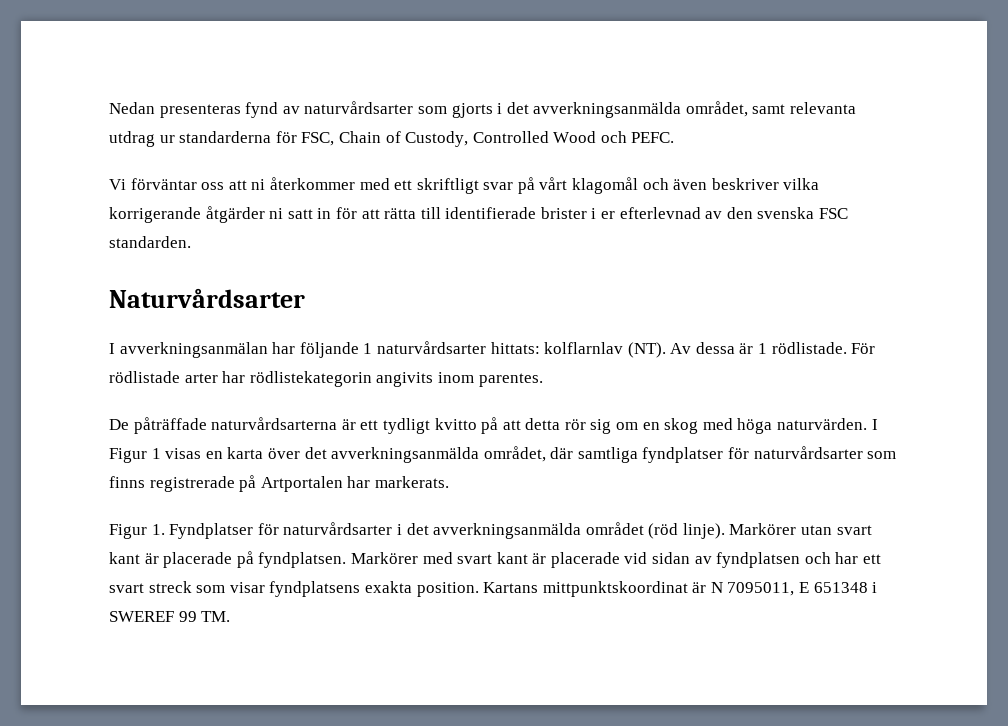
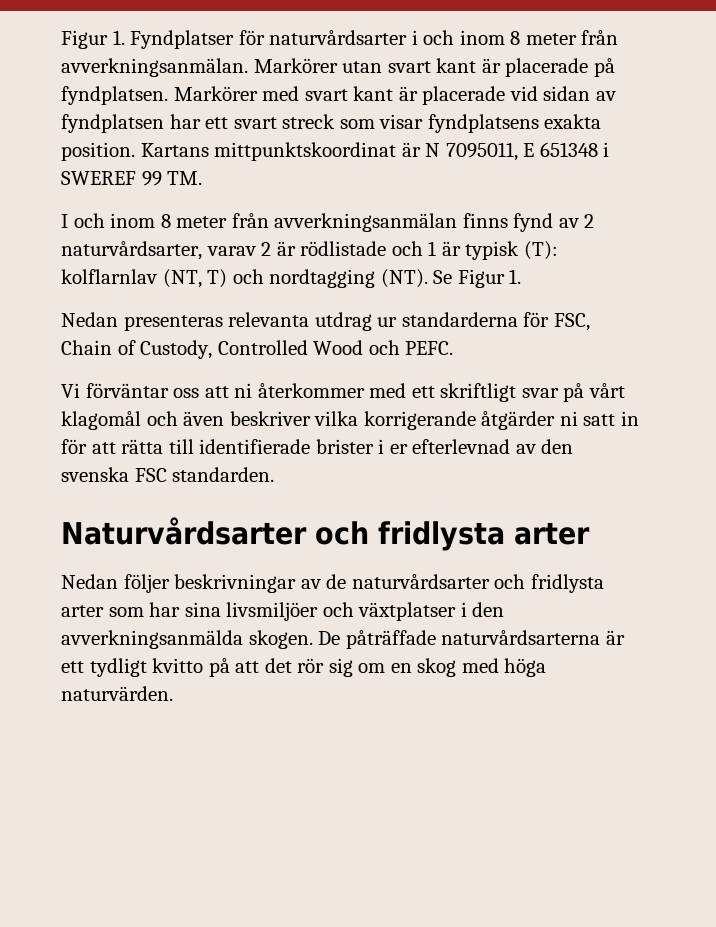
[109,101,786,118] Nedan presenteras fynd av naturvårdsarter som gjorts i det avverkningsanmälda området, samt -> [61,30,619,49] [61,58,615,77] [61,86,616,105] [61,114,602,133] [61,142,610,161] [61,171,203,186] [61,213,595,232] [61,241,558,260] [61,269,522,288] [61,312,223,331] Figur 1. Fyndplatser för naturvårdsarter i och inom 8 meter från avverkningsanmälan. Markörer utan svart kant är placerade på fyndplatsen. Markörer med svart kant är placerade vid sidan av fyndplatsen har ett svart streck som visar fyndplatsens exakta position. Kartans mittpunktskoordinat är N 7095011, E 651348 i SWEREF 99 TM. // I och inom 8 meter från avverkningsanmälan finns fynd av 2 naturvårdsarter, varav 2 är rödlistade och 1 är typisk (T): kolflarnlav (NT, T) och nordtagging (NT). Se Figur 1. // Nedan presenteras
[109,341,876,358] [109,371,543,387] // I avverkningsanmälan har följande 1 naturvårdsarter hittats: kolflarnlav (NT). Av dessa är 1 rödlistade. För rödlistade arter har rödlistekategorin angivits inom parentes. // -> [315,521,590,551] [61,574,604,593] [61,602,505,621] [61,630,313,649] och fridlysta arter // Nedan följer beskrivningar av de naturvårdsarter och fridlysta arter som har sina livsmiljöer och växtplatser i den avverkningsanmälda skogen.
[525,418,561,430] detta -> [264,658,292,673] det
[871,419,878,430] [109,446,897,463] [109,475,449,492] [109,522,872,539] [109,551,882,568] [109,581,878,597] [109,611,231,622] I Figur 1 visas en karta över det avverkningsanmälda området, där samtliga fyndplatser för naturvårdsarter som finns registrerade på Artportalen har markerats. // Figur 1. Fyndplatser för naturvårdsarter i det avverkningsanmälda området (röd linje). Markörer utan svart kant är placerade på fyndplatsen. Markörer med svart kant är placerade vid sidan av fyndplatsen och har ett svart streck som visar fyndplatsens exakta position. Kartans mittpunktskoordinat är N 7095011, E 651348 i SWEREF 99 TM. -> (173, 693) none

